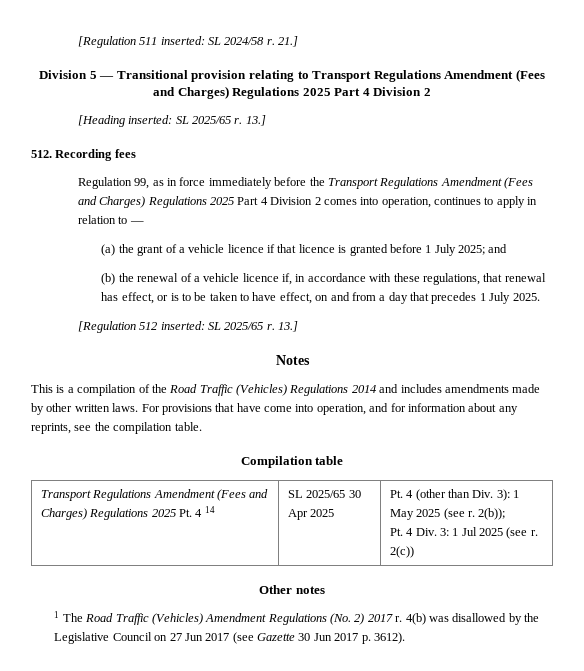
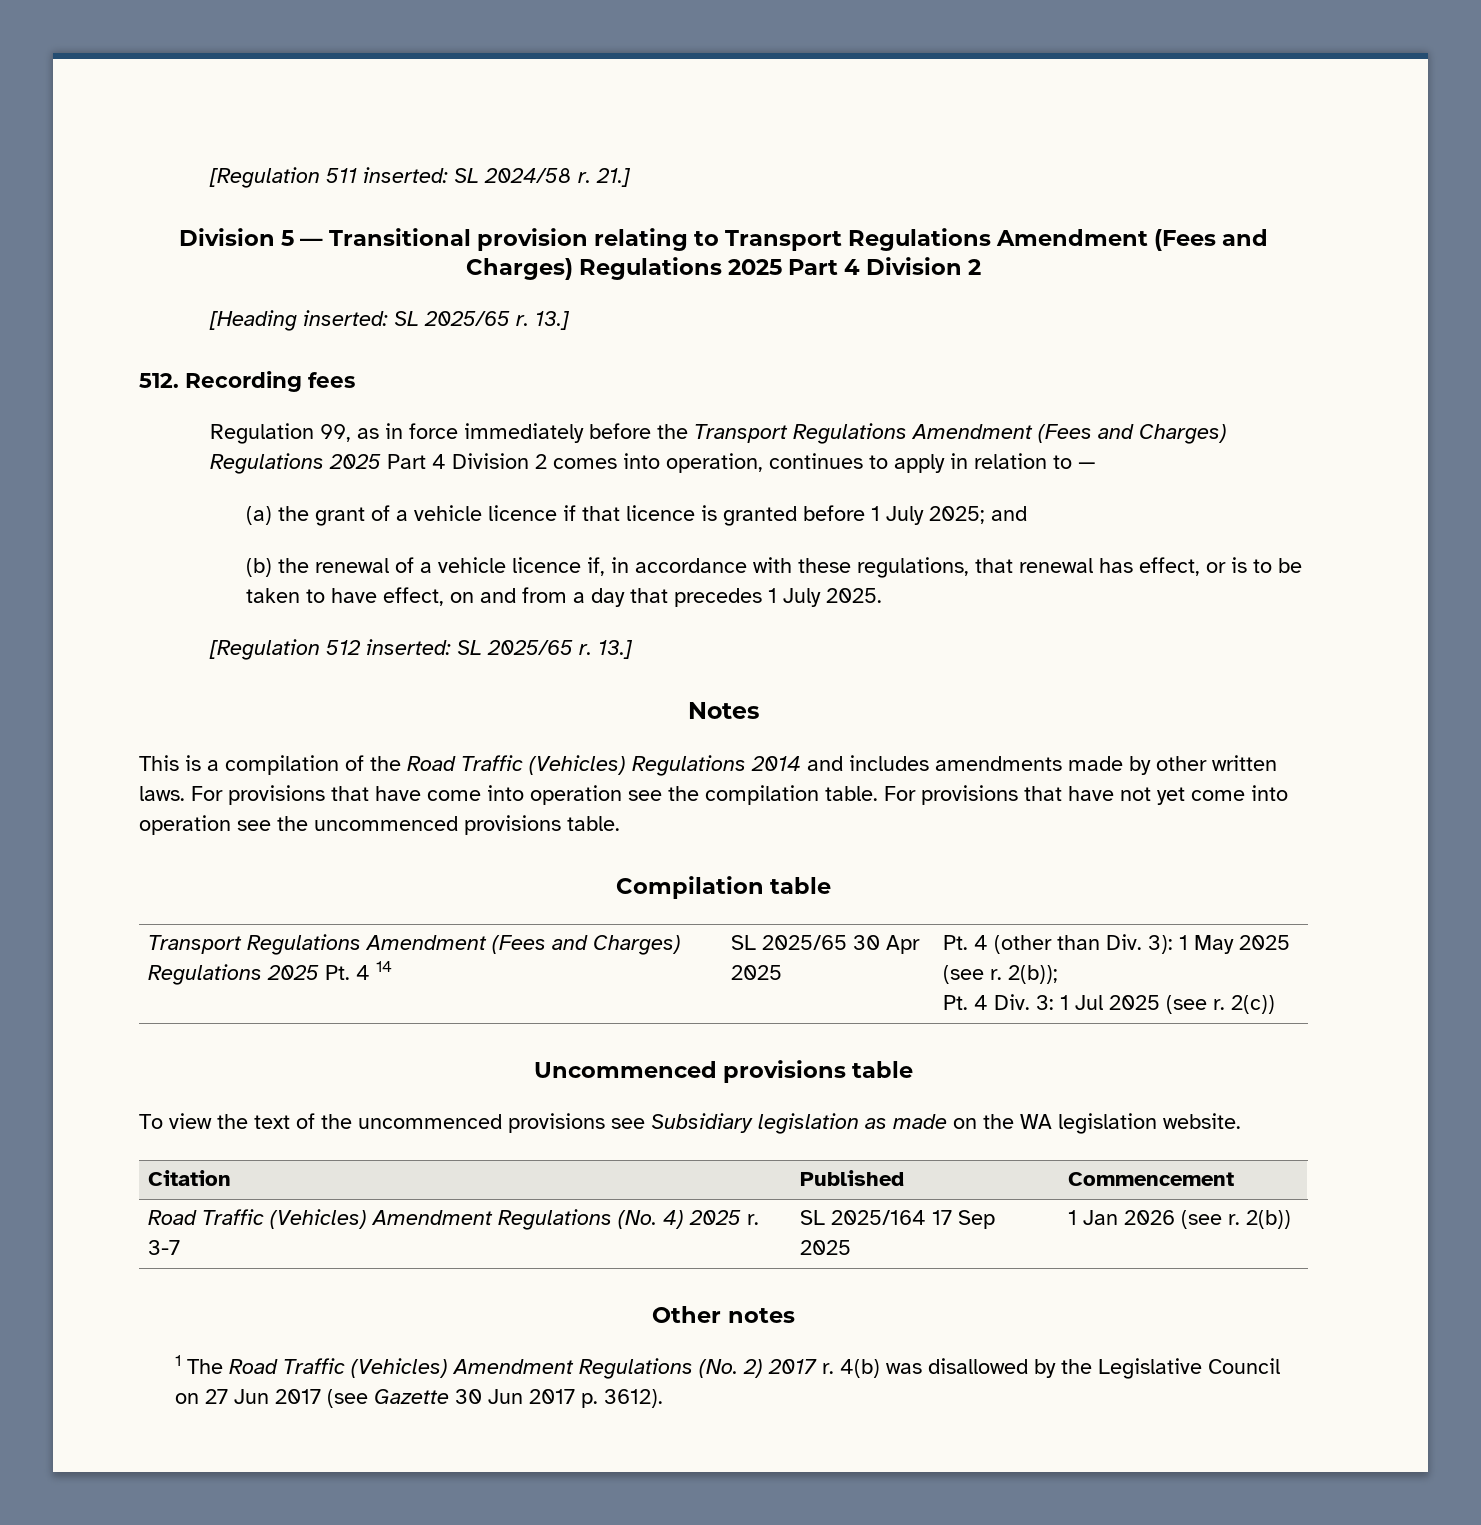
[316,403,518,415] [31,422,173,434] operation, and for information about any reprints, see the compilation -> [530,785,1288,805] [139,815,561,835] operation see the compilation table. For provisions that have not yet come into operation see the uncommenced provisions
(414, 552) none -> [533,1060,914,1083] [139,1113,1241,1134] [148,1170,232,1186] [800,1170,905,1186] [1068,1172,1235,1186] [148,1209,760,1230] [148,1240,181,1255] [800,1210,996,1229] [800,1240,852,1255] [1068,1210,1292,1229] // Uncommenced provisions table // To view the text of the uncommenced provisions see Subsidiary legislation as made on the WA legislation website. // Citation | Published | Commencement // Road Traffic (Vehicles) Amendment Regulations (No. 4) 2025 r. 3-7 | SL 2025/164 17 Sep 2025 | 1 Jan 2026 (see r. 2(b))

